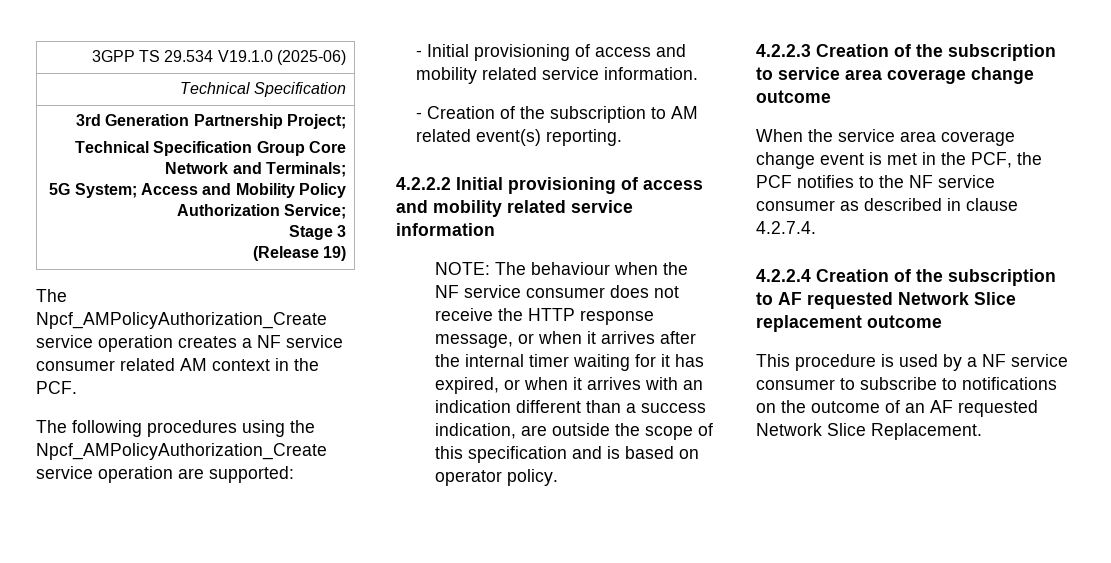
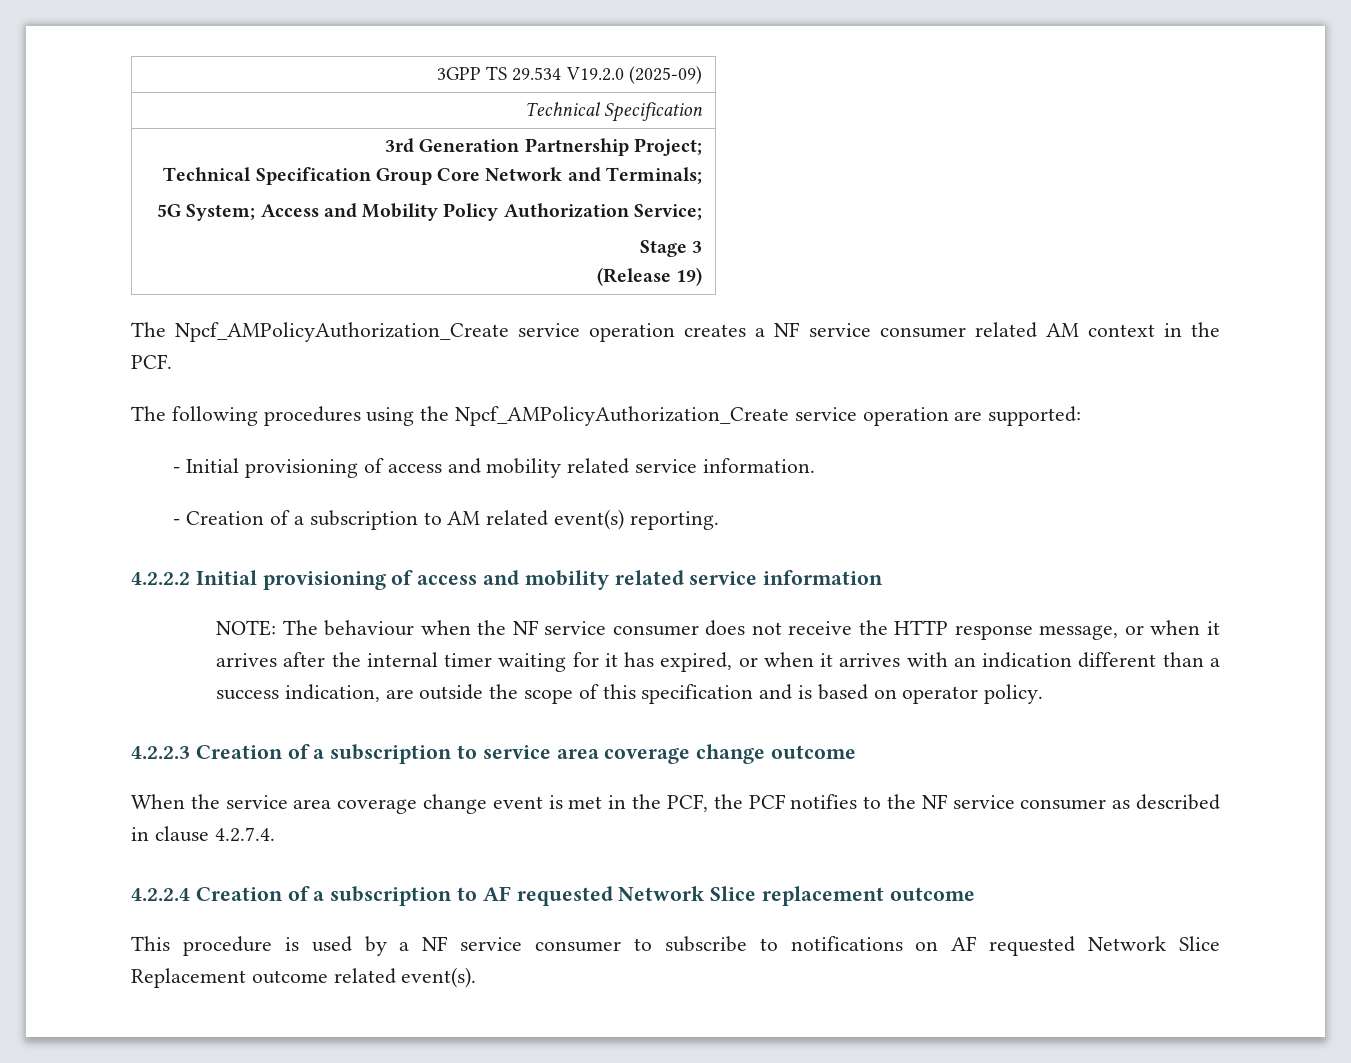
[217,50,346,65] V19.1.0 (2025-06) -> [565,66,702,84] V19.2.0 (2025-09)
[519,106,545,119] the -> [293,516,304,525] a
[916,44,943,57] the -> [313,749,325,759] a
[916,269,943,282] the -> [313,891,325,901] a
[781,400,1038,417] [756,423,982,440] the outcome of an AF requested Network Slice Replacement. -> [951,936,1220,956] [131,967,477,988] AF requested Network Slice Replacement outcome related event(s).

